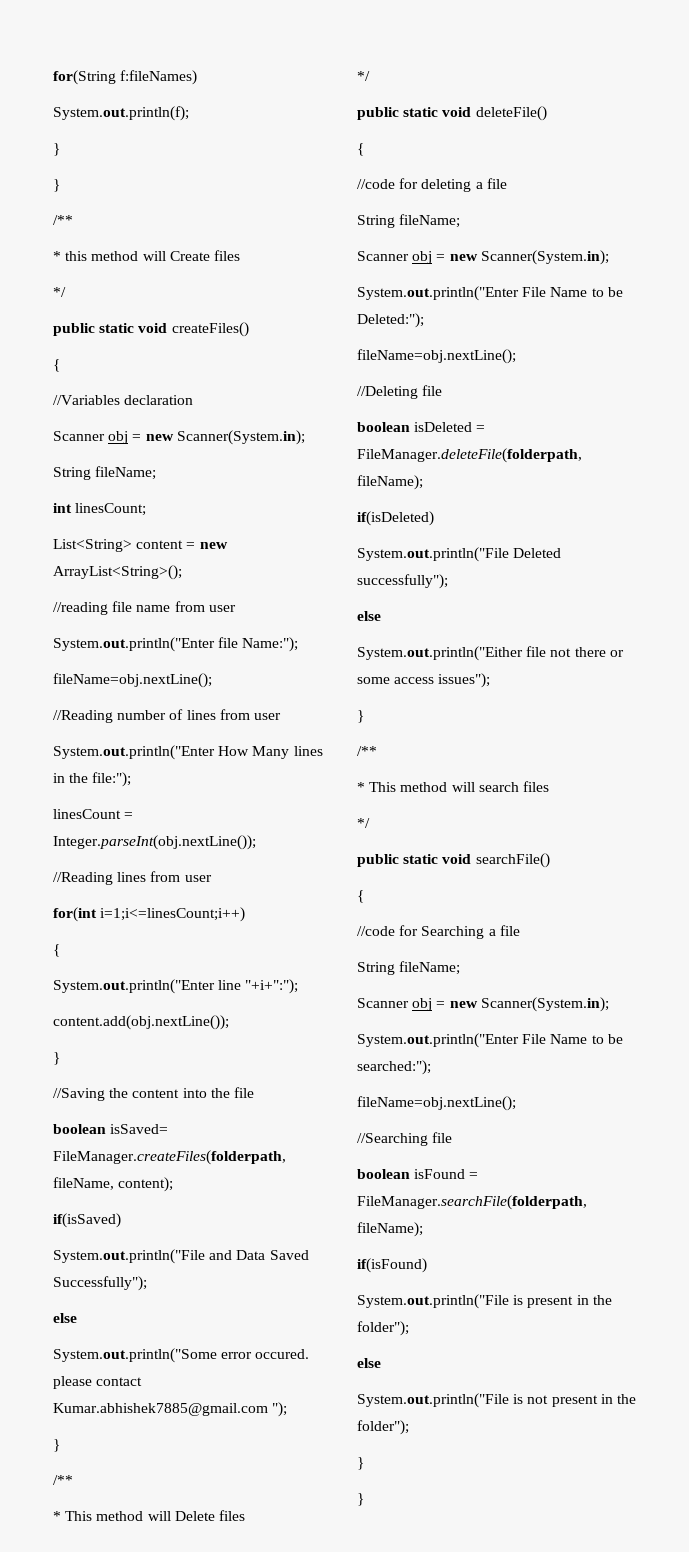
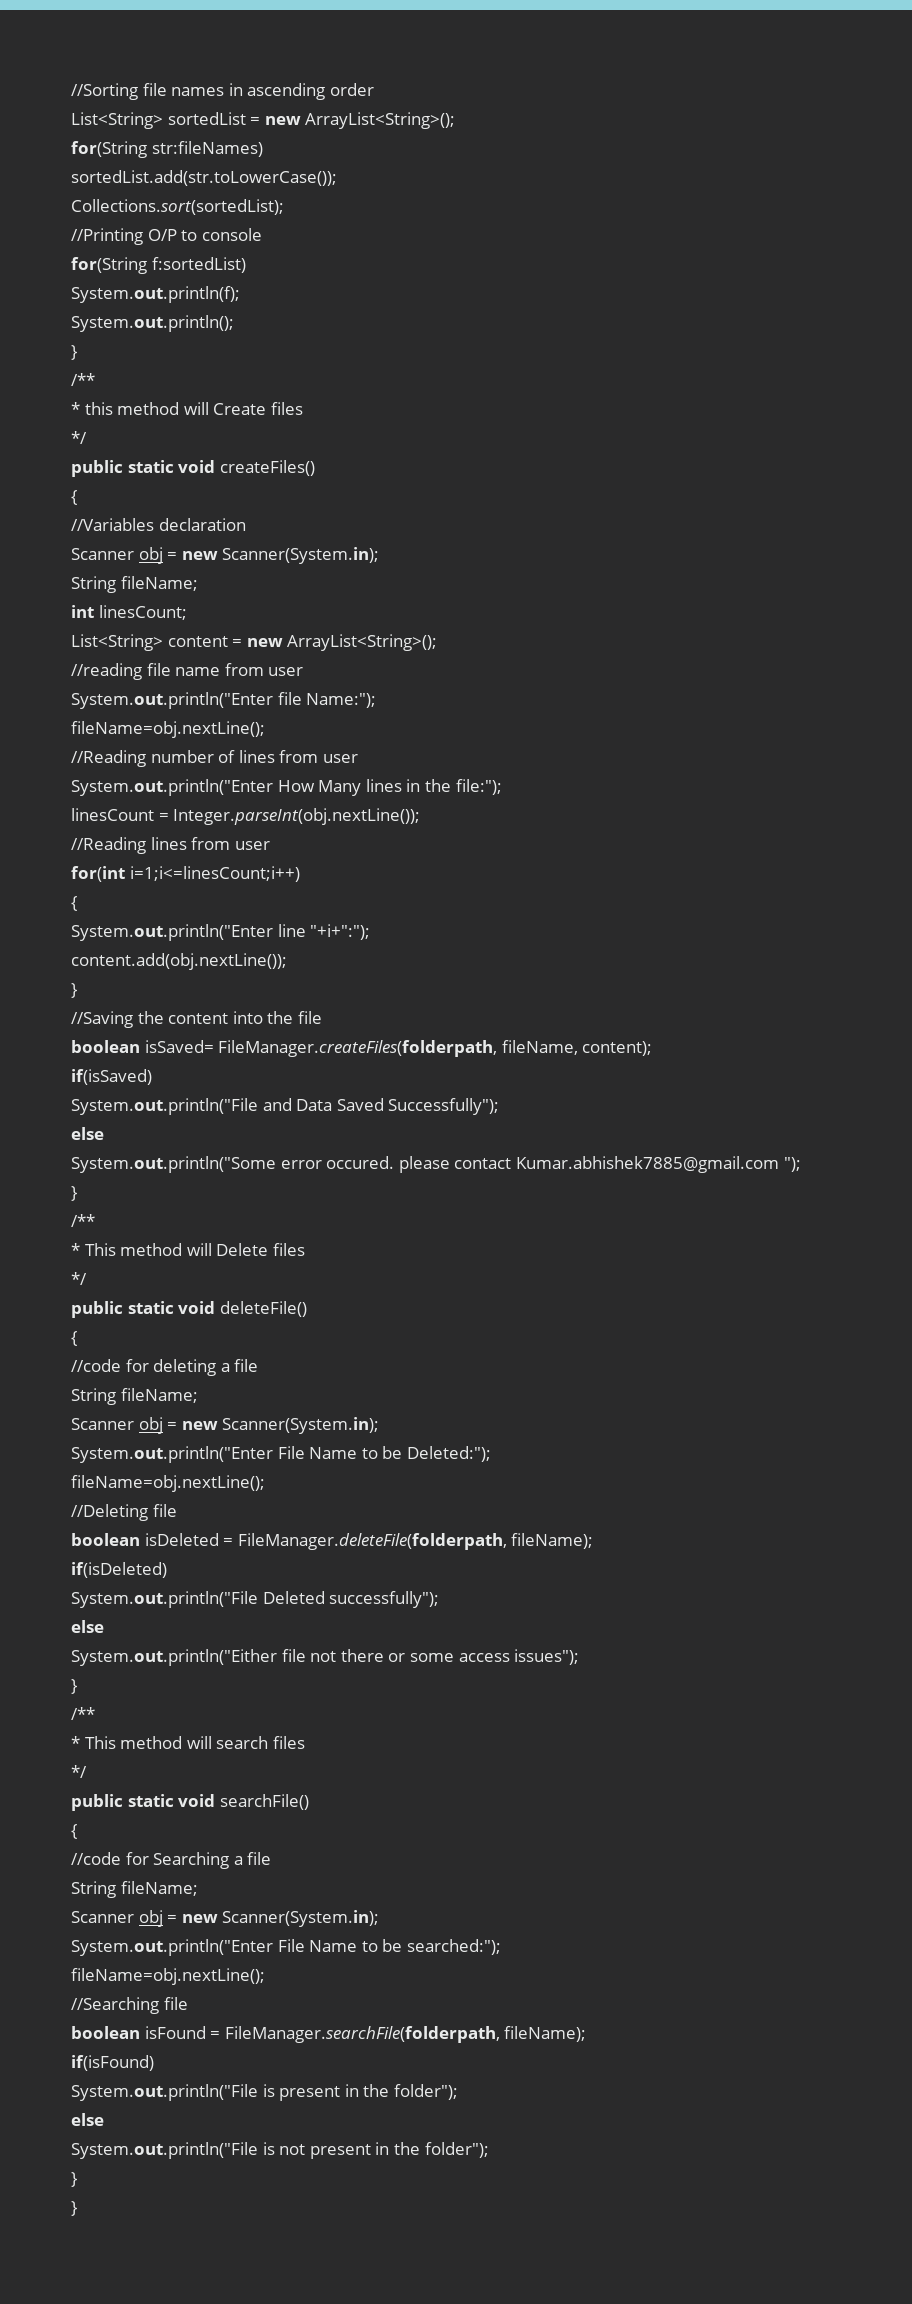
[53,70,198,85] for(String f:fileNames) -> [71,83,374,100] [71,112,456,129] [71,141,263,158] [71,170,337,186] [71,199,284,215] [71,228,262,245] [71,257,246,274] //Sorting file names in ascending order // List<String> sortedList = new ArrayList<String>(); // for(String str:fileNames) // sortedList.add(str.toLowerCase()); // Collections.sort(sortedList); // //Printing O/P to console // for(String f:sortedList)
[53,143,60,156] } -> [71,315,234,332] System.out.println();

